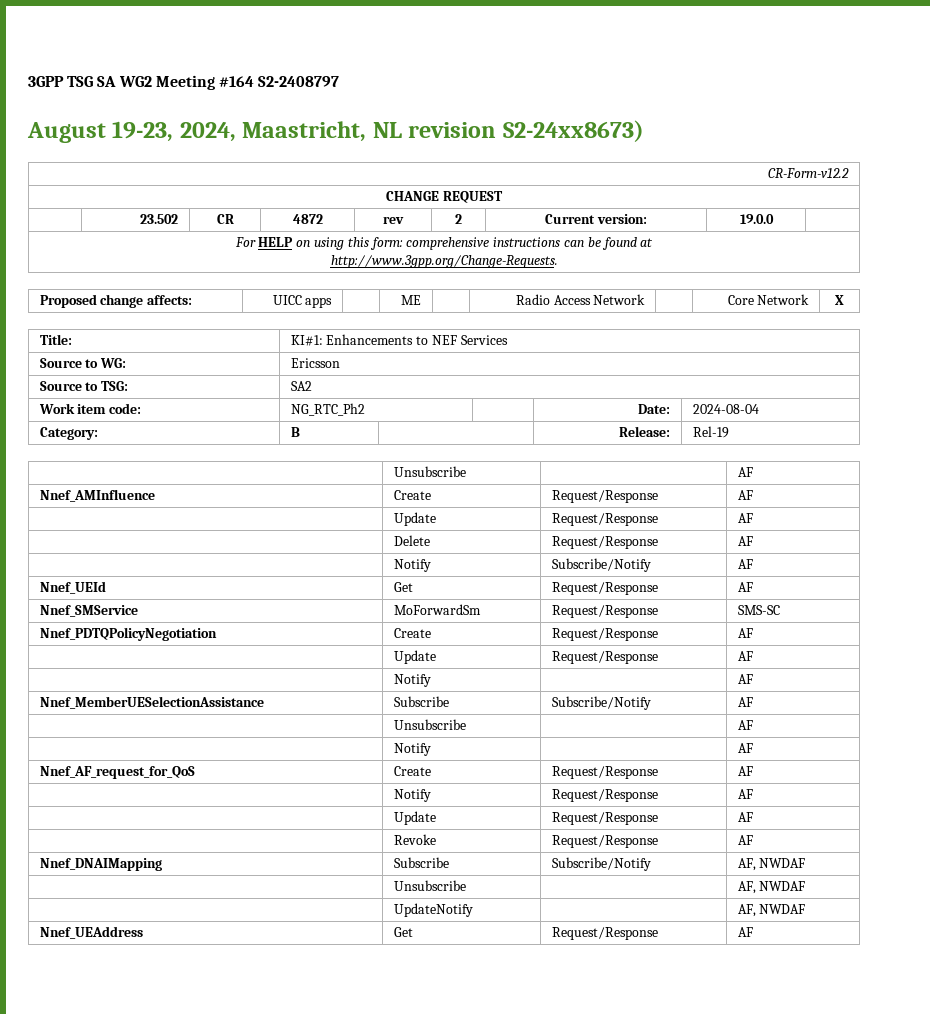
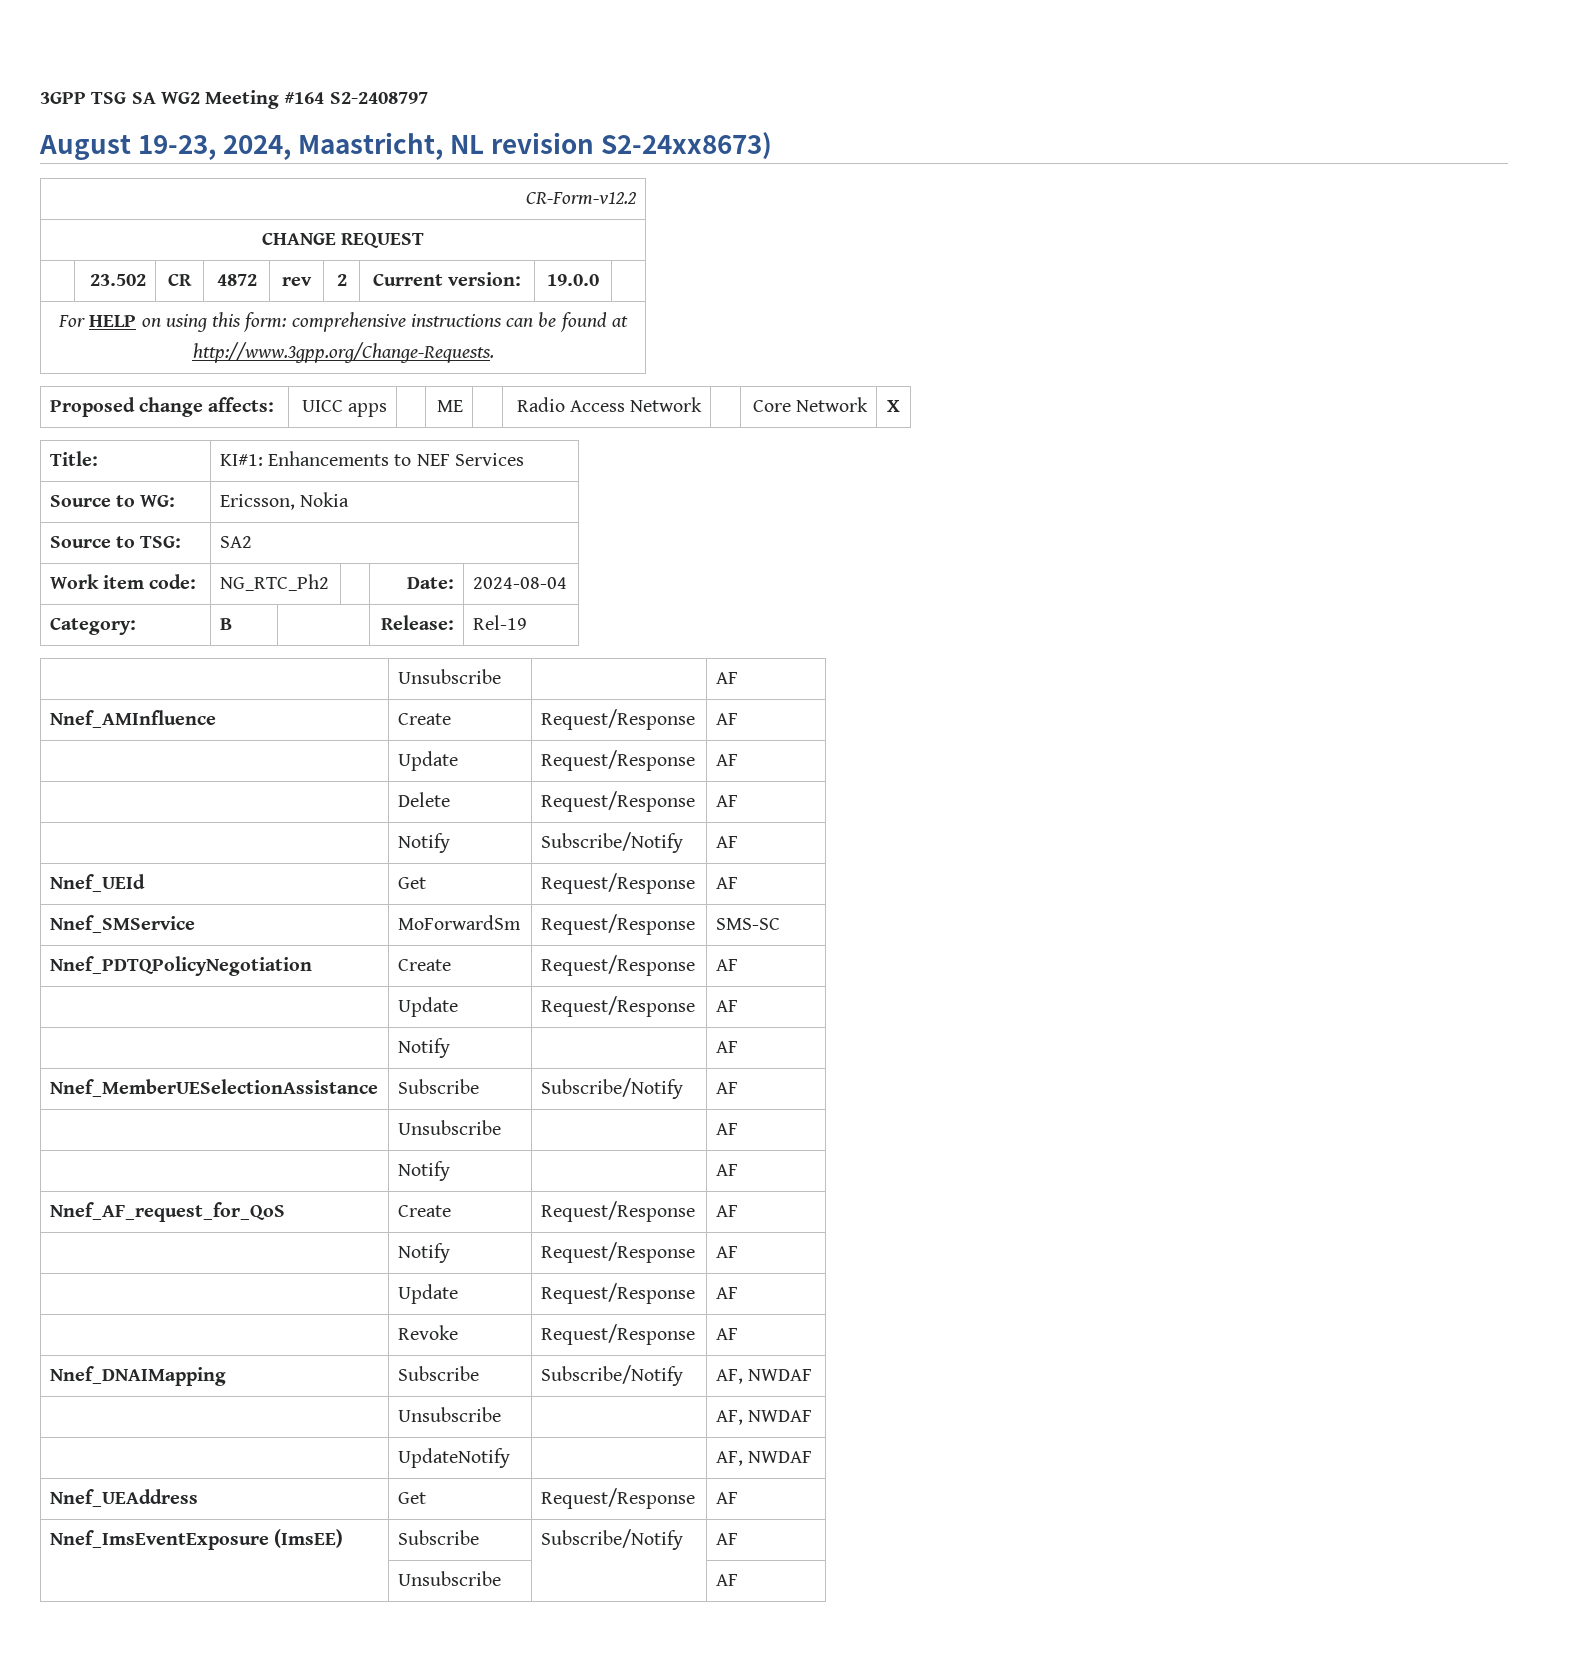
[290,358,340,368] Ericsson -> [219,492,350,510] Ericsson, Nokia
(753, 932) none -> [49,1529,344,1550] [397,1530,479,1545] [540,1529,683,1550] [715,1533,738,1545] [397,1571,501,1586] [715,1574,738,1586] // Nnef_ImsEventExposure (ImsEE) | Subscribe | Subscribe/Notify | AF // | Unsubscribe | | AF

